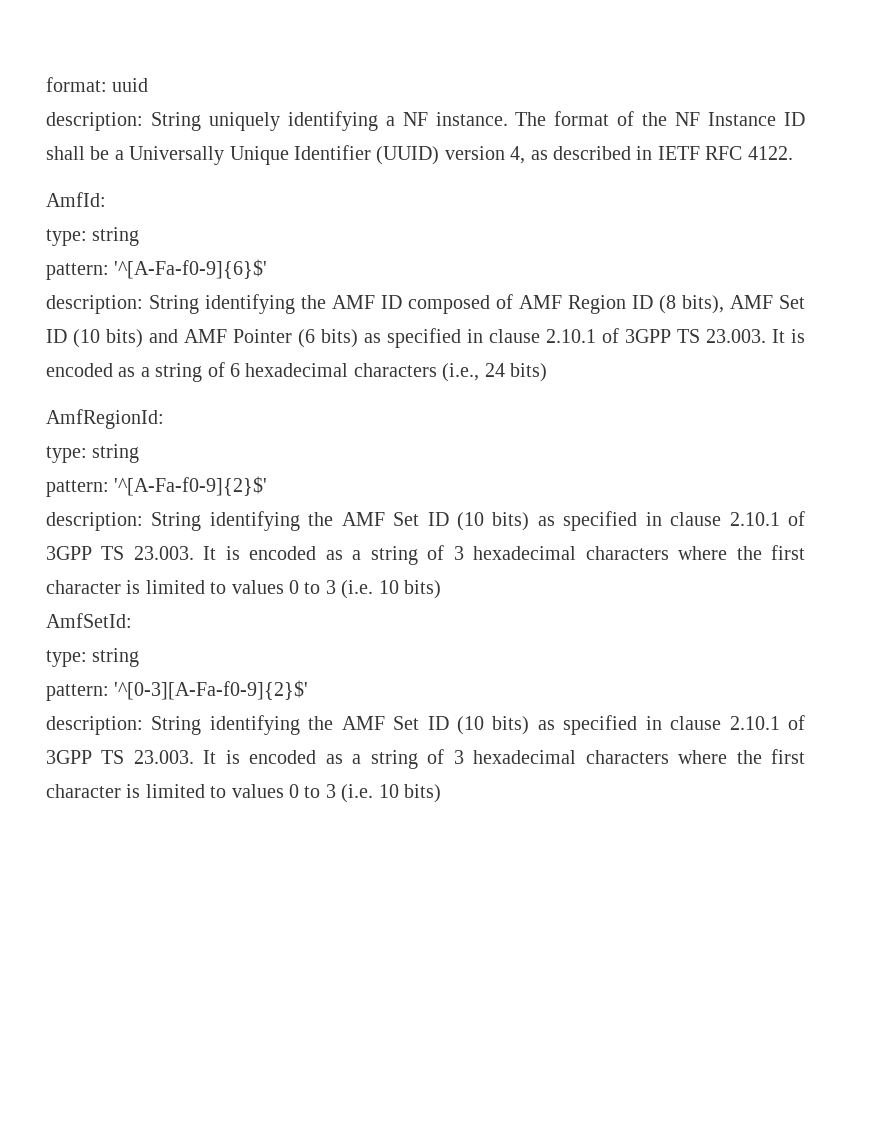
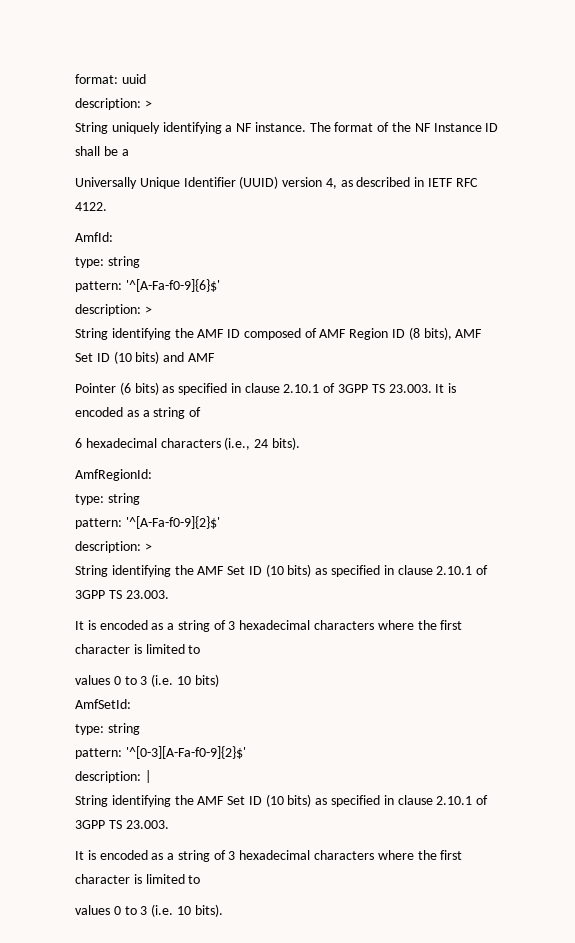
(143, 121) none -> [144,100,152,108] > //
(124, 155) none -> (129, 152) //
(143, 304) none -> [144,306,152,314] > //
(227, 336) none -> (215, 357) //
(225, 369) none -> (202, 412) //
[509,363,547,382] bits) -> [271,437,300,450] bits).
(143, 521) none -> [144,543,152,551] > //
(194, 553) none -> (169, 594) //
(227, 588) none -> (201, 649) //
(143, 725) none -> [144,770,151,783] | //
(194, 757) none -> (169, 824) //
[231,784,441,803] values 0 to 3 (i.e. 10 bits) -> [75,904,223,917] // values 0 to 3 (i.e. 10 bits).

